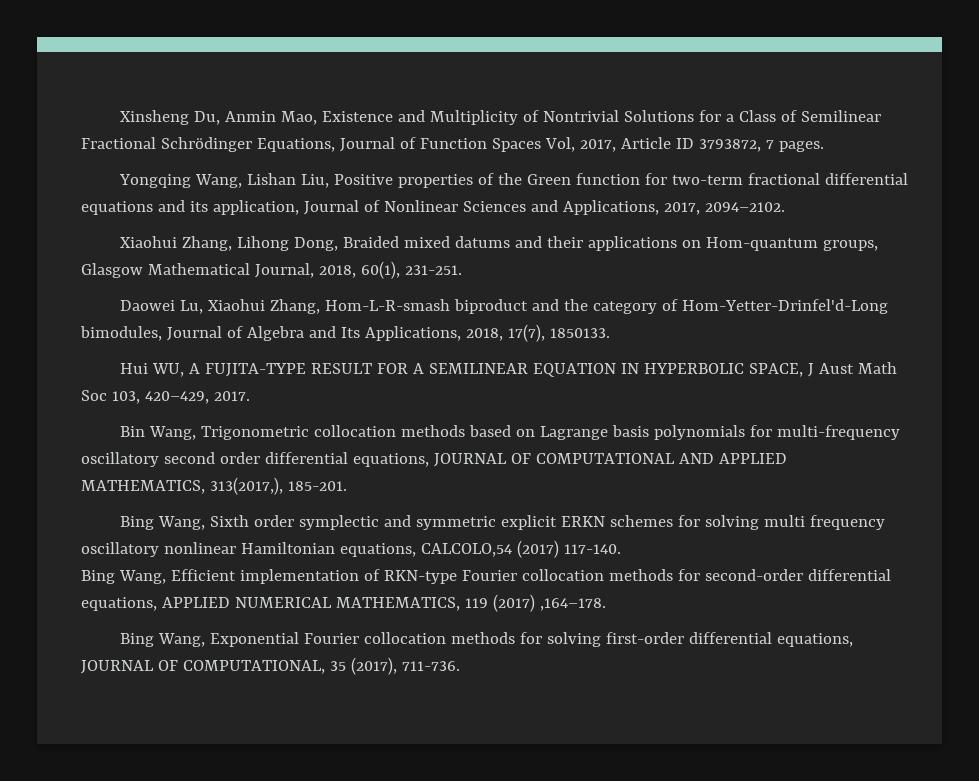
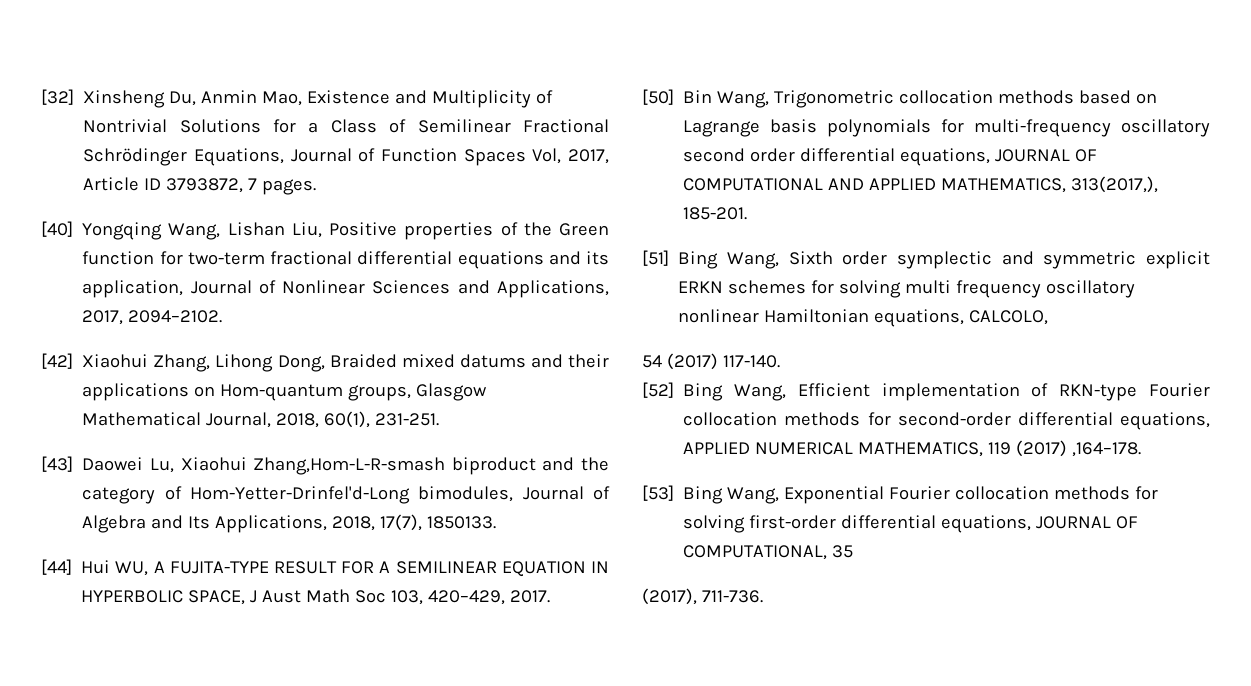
(120, 117) none -> [41,89,74,105] [32]
(824, 146) none -> [41,221,73,237] [40]
(785, 207) none -> [41,353,73,369] [42]
(462, 270) none -> [41,456,73,472] [43]
[270,299,451,314] Zhang, Hom-L-R-smash -> [253,457,446,475] Zhang,Hom-L-R-smash
(610, 333) none -> [41,559,72,575] [44]
(250, 396) none -> [642,89,674,105] [50]
(347, 486) none -> [642,250,669,266] [51]
[420,543,512,557] CALCOLO,54 -> [969,310,1049,325] [642,355,662,368] CALCOLO, // 54
(621, 549) none -> [642,382,674,398] [52]
(606, 604) none -> [642,485,674,501] [53]
(346, 666) none -> (854, 551) //

